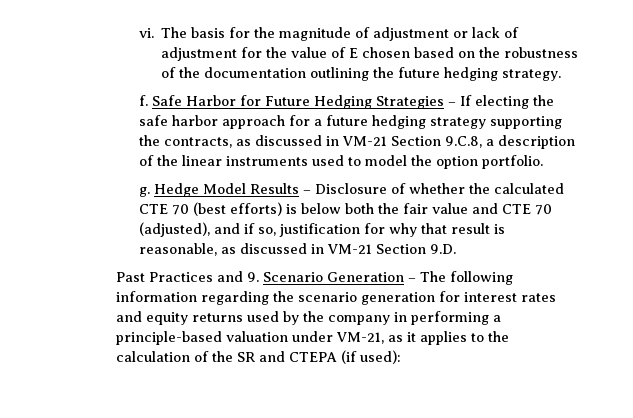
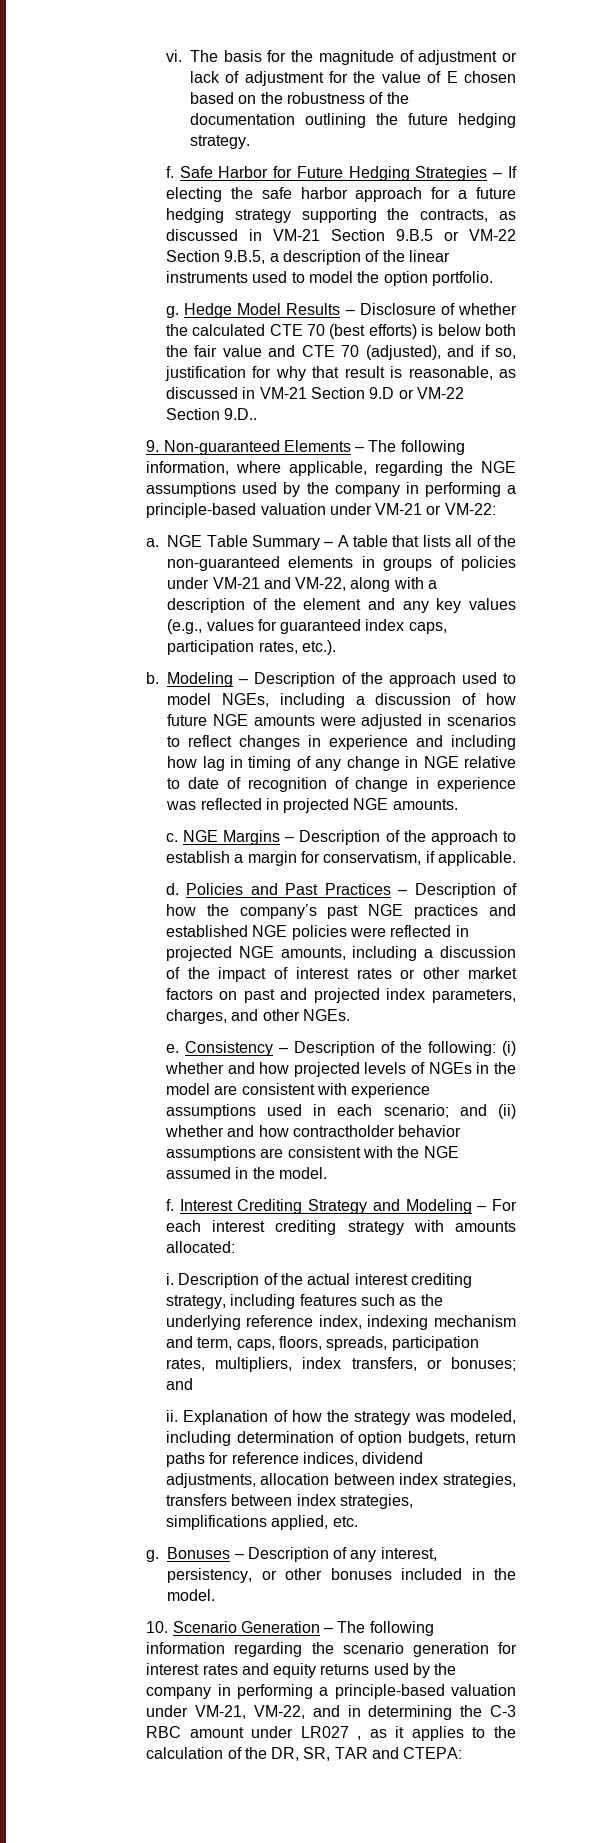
[444,136,482,148] 9.C.8, -> [395,229,516,241] [165,250,266,264] 9.B.5 or VM-22 Section 9.B.5,
[429,244,456,254] [115,271,259,282] 9.D. // Past Practices and 9. -> [369,387,464,399] [165,408,258,420] [146,440,465,455] [146,461,516,476] [146,482,516,497] [146,503,496,518] [146,535,516,550] [167,556,516,571] [167,577,438,592] [167,598,517,613] [167,619,447,634] [167,640,336,655] [146,672,516,687] [167,693,517,708] [167,714,517,729] [167,735,516,750] [167,756,516,771] [167,777,516,792] [166,798,458,813] [165,830,516,845] [165,851,516,866] [165,883,517,898] [165,904,516,919] [165,925,469,940] [165,946,516,961] [165,967,517,982] [165,988,516,1003] [165,1009,350,1024] [165,1041,516,1056] [164,1062,516,1077] [165,1083,431,1098] [165,1104,516,1119] [164,1125,462,1137] [165,1146,459,1161] [165,1167,327,1179] [165,1199,517,1214] [165,1220,516,1235] [165,1241,235,1253] [165,1273,472,1288] [165,1294,443,1309] [165,1315,516,1330] [165,1336,479,1351] [165,1357,516,1372] [165,1378,193,1390] [165,1410,516,1425] [165,1431,516,1446] [165,1452,424,1467] [165,1473,516,1488] [165,1494,413,1509] [165,1515,358,1530] [146,1547,437,1562] [167,1568,516,1583] [167,1589,216,1601] [146,1621,169,1633] 9.D or VM-22 Section 9.D.. // 9. Non-guaranteed Elements – The following information, where applicable, regarding the NGE assumptions used by the company in performing a principle-based valuation under VM-21 or VM-22: // a. NGE Table Summary – A table that lists all of the non-guaranteed elements in groups of policies under VM-21 and VM-22, along with a description of the element and any key values (e.g., values for guaranteed index caps, participation rates, etc.). // b. Modeling – Description of the approach used to model NGEs, including a discussion of how future NGE amounts were adjusted in scenarios to reflect changes in experience and including how lag in timing of any change in NGE relative to date of recognition of change in experience was reflected in projected NGE amounts. // c. NGE Margins – Description of the approach to establish a margin for conservatism, if applicable. // d. Policies and Past Practices – Description of how the company’s past NGE practices and established NGE policies were reflected in projected NGE amounts, including a discussion of the impact of interest rates or other market factors on past and projected index parameters, charges, and other NGEs. // e. Consistency – Description of the following: (i) whether and how projected levels of NGEs in the model are consistent with experience assumptions used in each scenario; and (ii) whether and how contractholder behavior assumptions are consistent with the NGE assumed in the model. // f. Interest Crediting Strategy and Modeling – For each interest crediting strategy with amounts allocated: // i. Description of the actual interest crediting strategy, including features such as the underlying reference index, indexing mechanism and term, caps, floors, spreads, participation rates, multipliers, index transfers, or bonuses; and // ii. Explanation of how the strategy was modeled, including determination of option budgets, return paths for reference indices, dividend adjustments, allocation between index strategies, transfers between index strategies, simplifications applied, etc. // g. Bonuses – Description of any interest, persistency, or other bonuses included in the model. // 10.
(384, 338) none -> [253,1705,516,1720] [146,1726,362,1740] VM-22, and in determining the C-3 RBC amount under LR027 ,
[236,350,401,364] SR and CTEPA (if used): -> [271,1747,463,1761] DR, SR, TAR and CTEPA:

